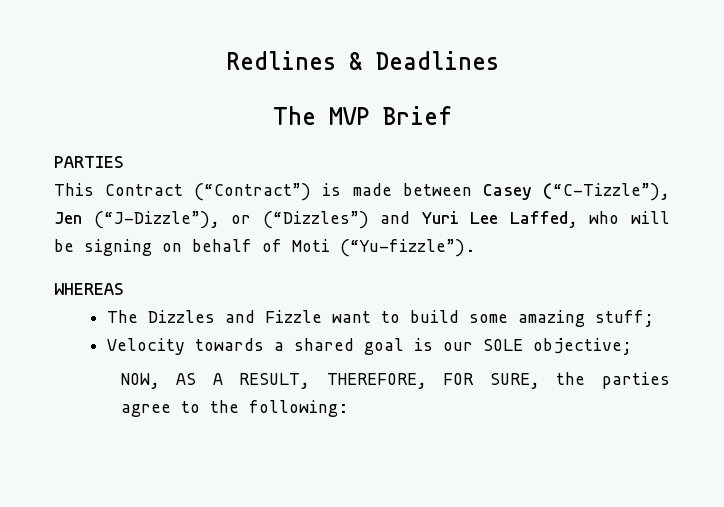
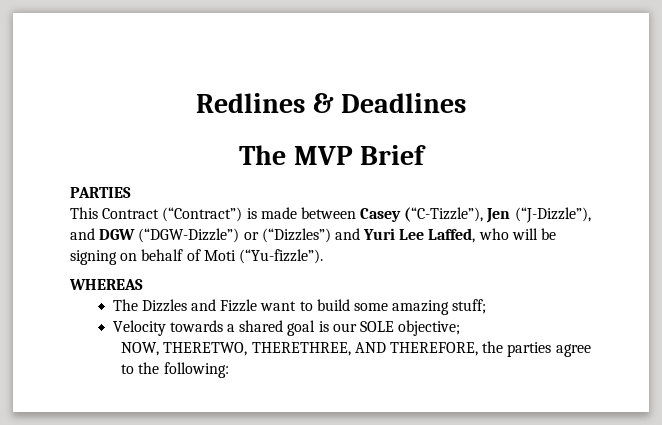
(220, 220) none -> [70,228,240,243] and DGW (“DGW-Dizzle”)
[176,373,540,389] AS A RESULT, THEREFORE, FOR SURE, -> [163,342,479,356] THERETWO, THERETHREE, AND THEREFORE,

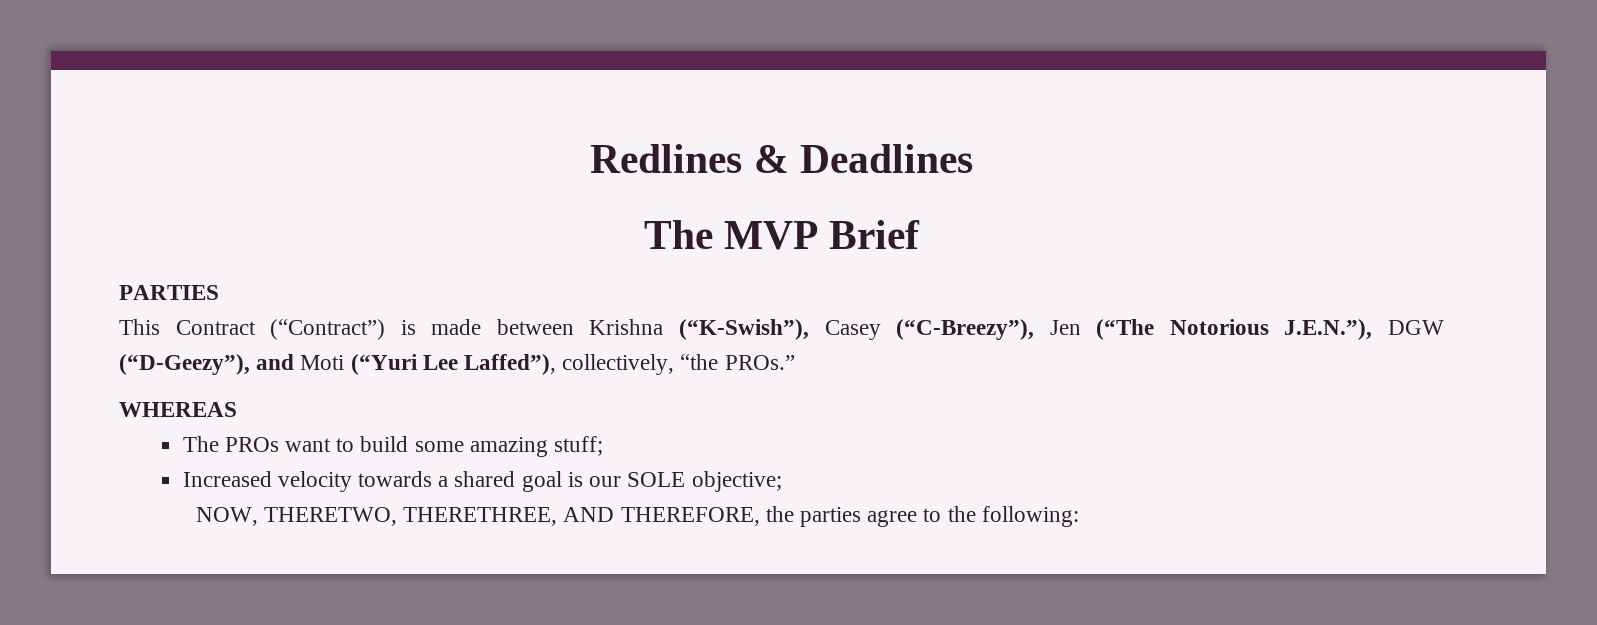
[360,207,591,223] [70,228,557,243] [70,249,323,265] Casey (“C-Tizzle”), Jen (“J-Dizzle”), and DGW (“DGW-Dizzle”) or (“Dizzles”) and Yuri Lee Laffed, who will be signing on behalf of Moti (“Yu-fizzle”). -> [589,319,1445,340] [119,354,795,375] Krishna (“K-Swish”), Casey (“C-Breezy”), Jen (“The Notorious J.E.N.”), DGW (“D-Geezy”), and Moti (“Yuri Lee Laffed”), collectively, “the PROs.”
[141,299,258,312] Dizzles and Fizzle -> [224,437,279,452] PROs
[112,320,166,336] Velocity -> [182,471,352,492] Increased velocity

